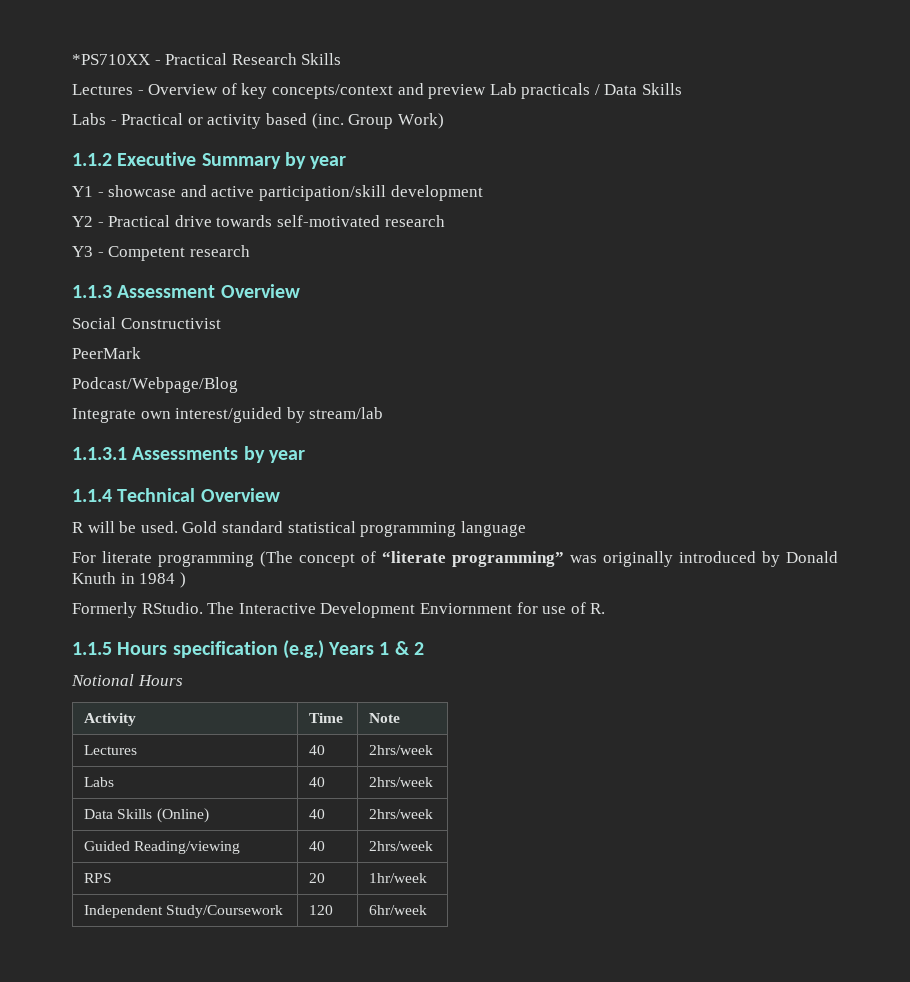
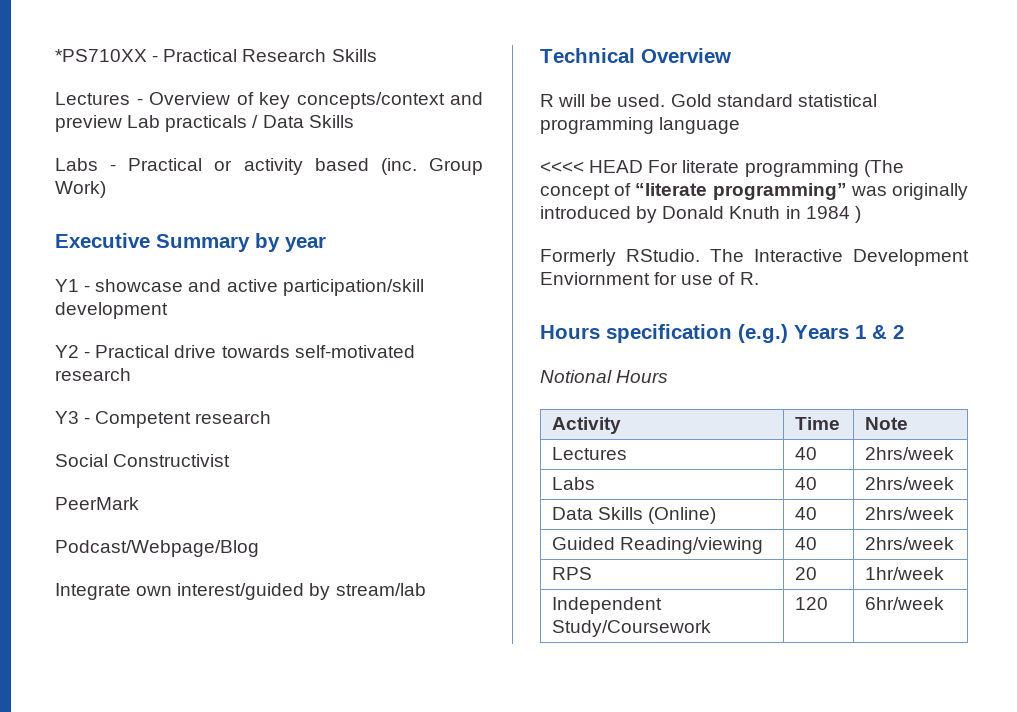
[72,153,112,166] 1.1.2 -> (106, 189) none
[72,284,300,298] // 1.1.3 Assessment Overview -> (272, 417) none
[72,446,305,463] [72,489,112,502] 1.1.3.1 Assessments by year // 1.1.4 -> (426, 589) none
(526, 529) none -> [540,160,644,173] <<<< HEAD
[72,642,112,655] 1.1.5 -> (759, 278) none

